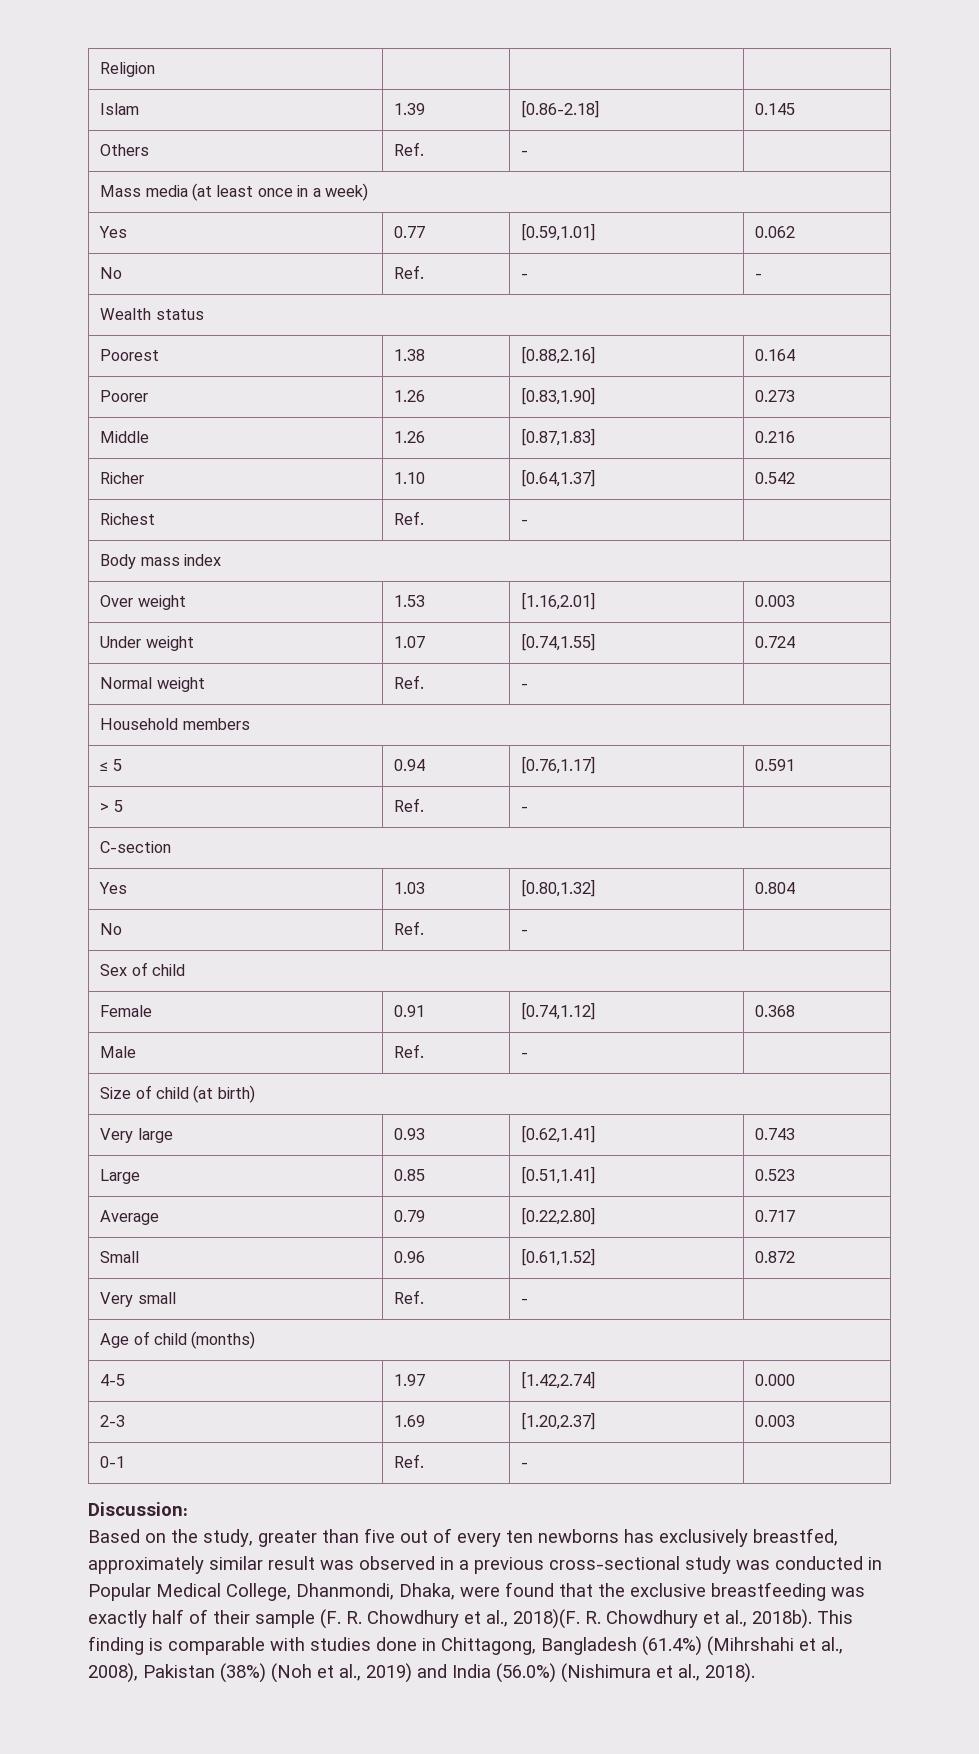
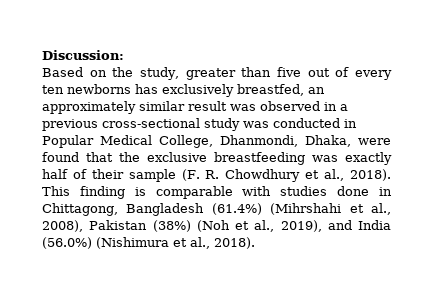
[100,62,156,77] [100,103,140,115] [394,103,426,115] [521,100,601,118] [755,103,796,115] [100,144,150,156] [394,142,425,156] [521,150,529,156] [100,183,369,201] [99,226,128,238] [394,226,426,238] [521,223,597,241] [755,226,796,238] [100,267,123,279] [394,265,425,279] [521,273,529,279] [755,273,763,279] [100,308,204,320] [100,349,160,361] [394,349,426,361] [521,346,597,364] [755,349,796,361] [100,390,149,402] [394,390,426,402] [521,387,597,405] [755,390,796,402] [100,431,150,443] [394,431,426,443] [521,428,597,446] [755,431,796,443] [100,472,145,484] [394,472,426,484] [521,469,597,487] [755,472,796,484] [100,513,156,525] [394,511,425,525] [521,519,529,525] [100,554,221,569] [100,595,186,610] [394,595,426,607] [521,592,597,610] [755,595,796,607] [100,636,194,651] [394,636,426,648] [521,633,597,651] [755,636,796,648] [100,677,205,692] [394,675,425,689] [521,683,529,689] [100,718,250,730] [100,759,122,771] [394,759,426,771] [521,756,597,774] [755,759,796,771] [100,800,123,812] [394,798,425,812] [521,806,529,812] [100,841,172,853] [99,882,128,894] [394,882,426,894] [521,879,597,897] [755,882,796,894] [100,923,123,935] [394,921,425,935] [521,929,529,935] [100,962,185,976] [100,1005,153,1017] [394,1005,426,1017] [521,1002,597,1020] [755,1005,796,1017] [100,1046,137,1058] [394,1044,425,1058] [521,1052,529,1058] [100,1085,255,1103] [100,1128,173,1143] [394,1128,426,1140] [521,1125,597,1143] [755,1128,796,1140] [100,1169,141,1184] [394,1169,426,1181] [521,1166,597,1184] [755,1169,796,1181] [100,1210,160,1225] [394,1210,426,1222] [521,1207,597,1225] [755,1210,796,1222] [100,1251,140,1263] [394,1251,426,1263] [521,1248,597,1266] [755,1251,796,1263] [100,1292,176,1307] [394,1290,425,1304] [521,1298,529,1304] [100,1331,256,1349] [100,1374,126,1386] [394,1374,426,1386] [521,1371,597,1389] [755,1374,796,1386] [100,1415,126,1427] [394,1415,426,1427] [521,1412,597,1430] [755,1415,796,1427] [100,1456,126,1468] [394,1454,425,1468] [521,1462,529,1468] Religion | | | // Islam | 1.39 | [0.86-2.18] | 0.145 // Others | Ref. | - | // Mass media (at least once in a week) // Yes | 0.77 | [0.59,1.01] | 0.062 // No | Ref. | - | - // Wealth status // Poorest | 1.38 | [0.88,2.16] | 0.164 // Poorer | 1.26 | [0.83,1.90] | 0.273 // Middle | 1.26 | [0.87,1.83] | 0.216 // Richer | 1.10 | [0.64,1.37] | 0.542 // Richest | Ref. | - | // Body mass index // Over weight | 1.53 | [1.16,2.01] | 0.003 // Under weight | 1.07 | [0.74,1.55] | 0.724 // Normal weight | Ref. | - | // Household members // ≤ 5 | 0.94 | [0.76,1.17] | 0.591 // > 5 | Ref. | - | // C-section // Yes | 1.03 | [0.80,1.32] | 0.804 // No | Ref. | - | // Sex of child // Female | 0.91 | [0.74,1.12] | 0.368 // Male | Ref. | - | // Size of child (at birth) // Very large | 0.93 | [0.62,1.41] | 0.743 // Large | 0.85 | [0.51,1.41] | 0.523 // Average | 0.79 | [0.22,2.80] | 0.717 // Small | 0.96 | [0.61,1.52] | 0.872 // Very small | Ref. | - | // Age of child (months) // 4-5 | 1.97 | [1.42,2.74] | 0.000 // 2-3 | 1.69 | [1.20,2.37] | 0.003 // 0-1 | Ref. | - | // -> (42, 55) none
(838, 1537) none -> [308,87,325,94] an
[513,1609,812,1629] 2018)(F. R. Chowdhury et al., 2018b). -> [350,169,391,181] 2018).
[366,1663,412,1683] 2019) -> [280,220,322,232] 2019),

